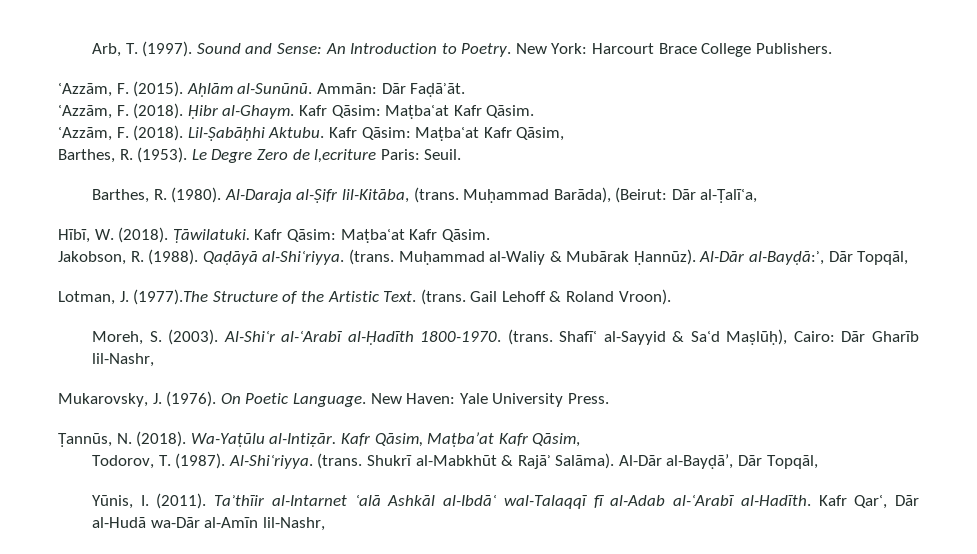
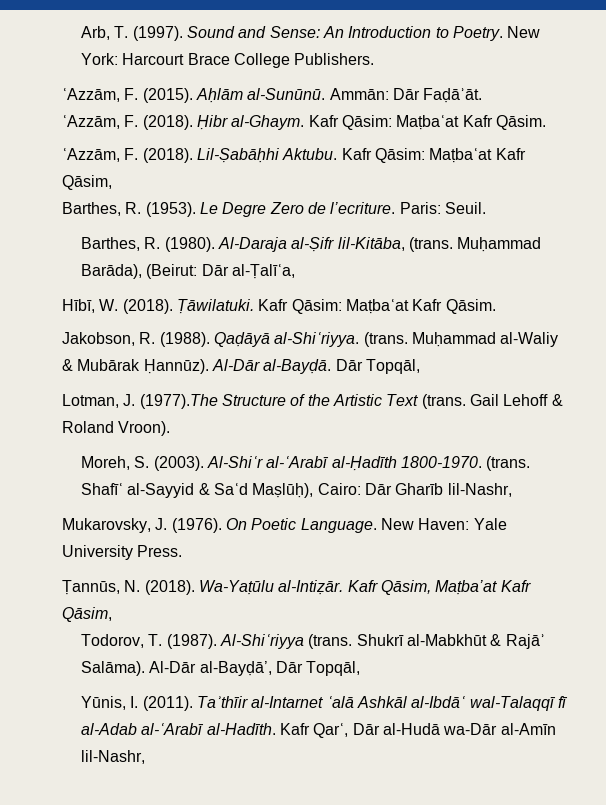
[314,149,377,163] l,ecriture -> [330,202,396,214] l’ecriture.
[749,251,825,265] al-Bayḍā:ʾ, -> [263,359,332,374] al-Bayḍā.
[383,291,417,302] Text. -> [386,394,419,406] Text
[228,455,313,469] Al-Shiʿriyya. -> [219,634,304,649] Al-Shiʿriyya

